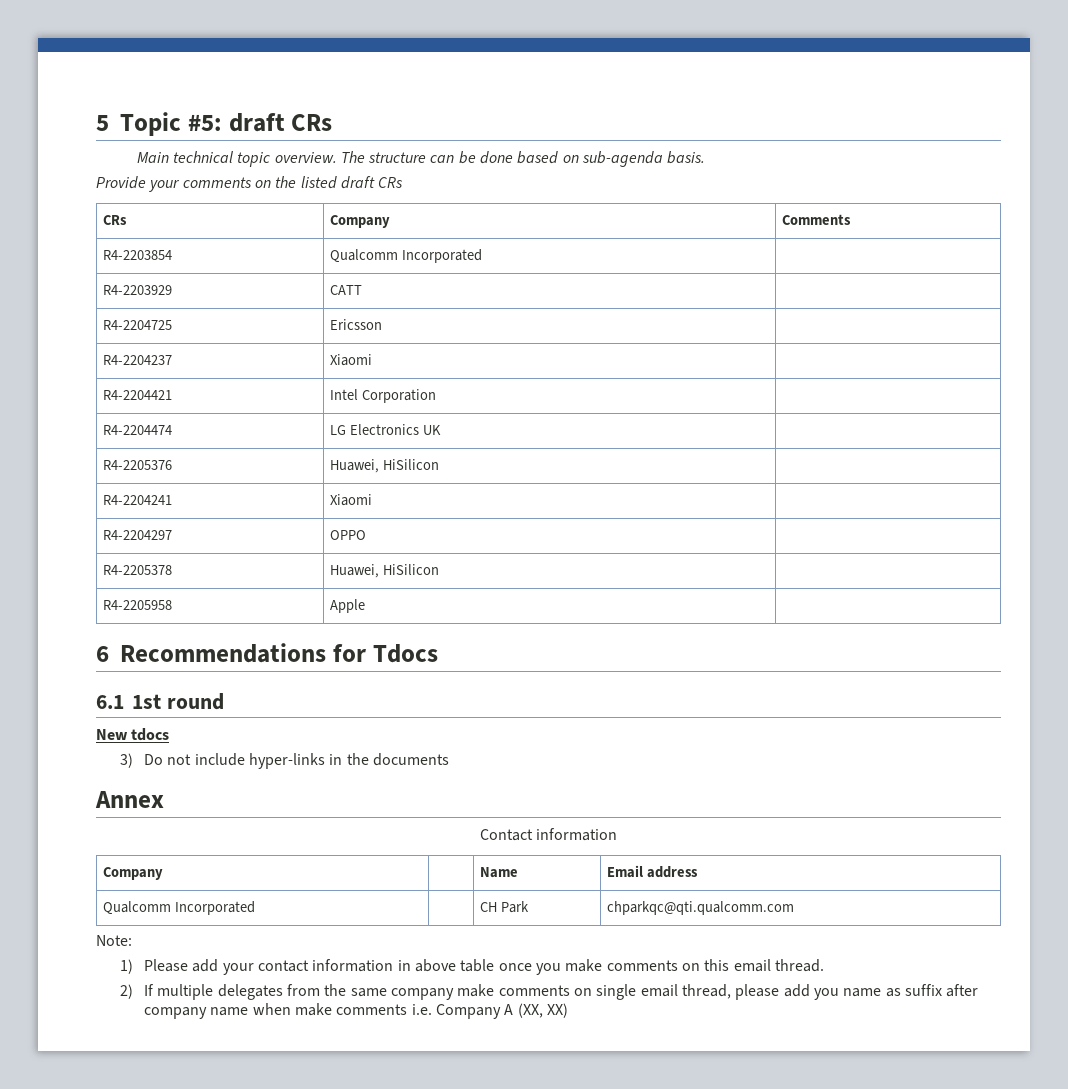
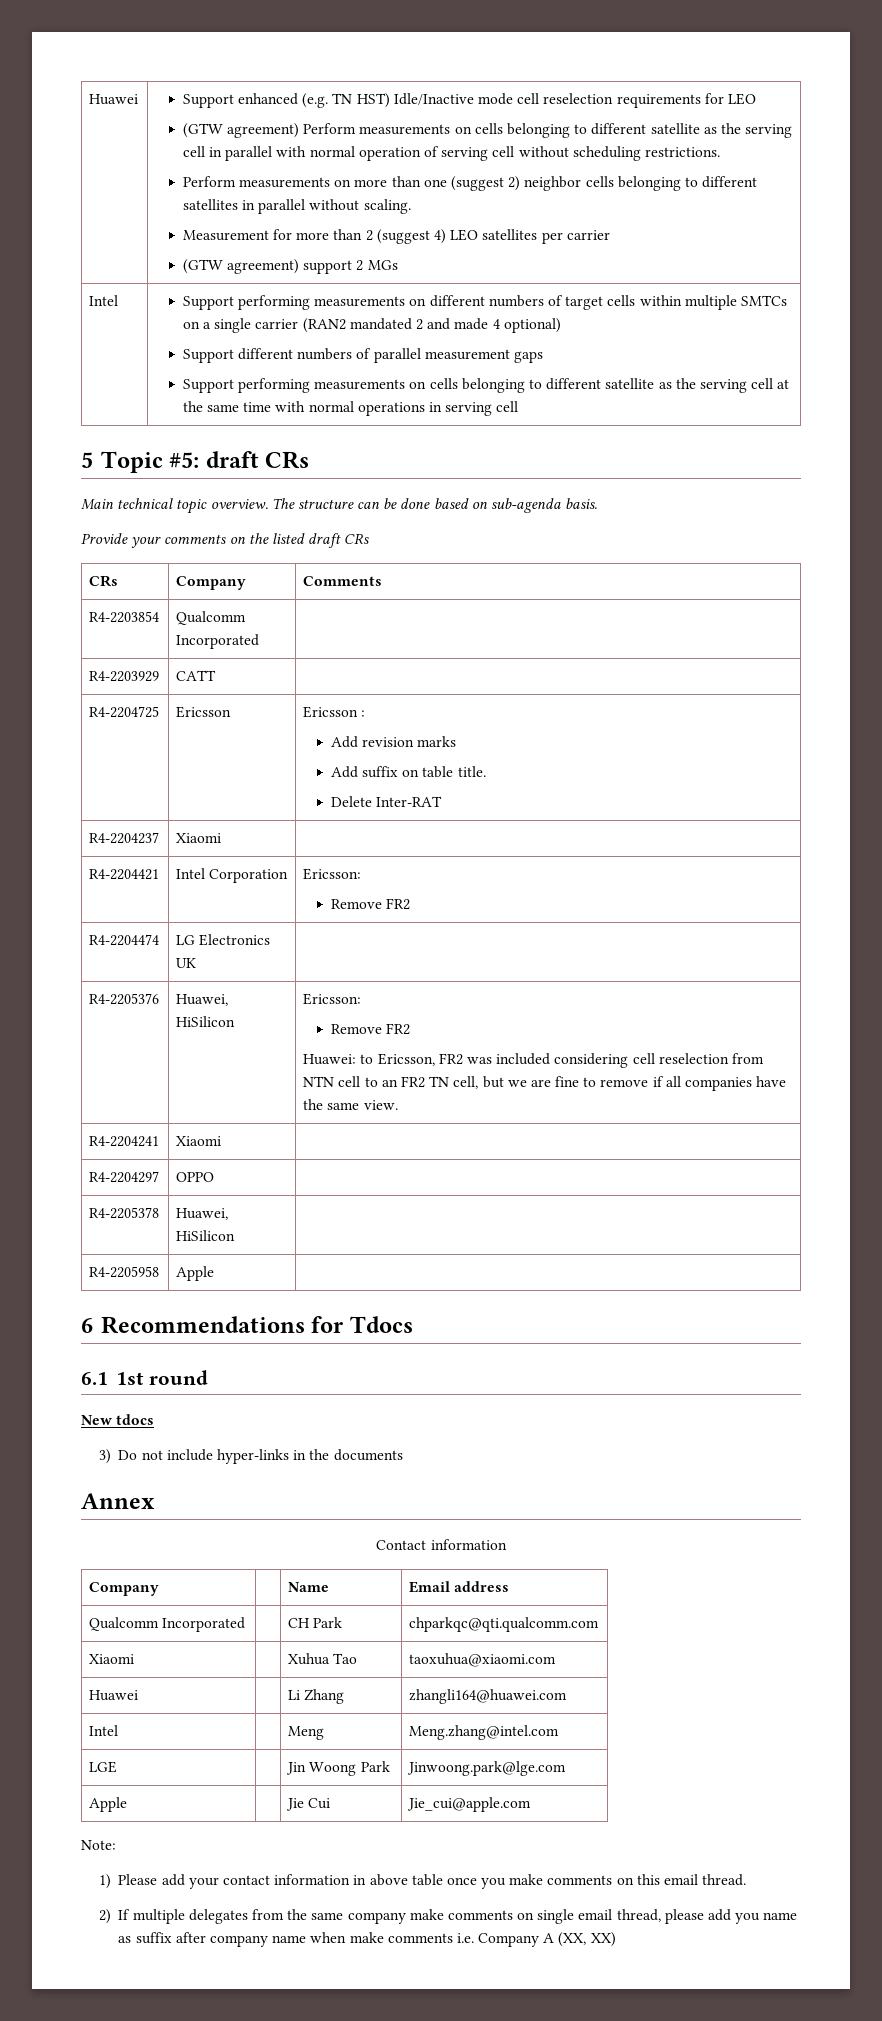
(96, 123) none -> [89,94,139,105] [182,93,756,108] [182,123,793,138] [182,146,720,161] [182,176,758,191] [182,199,411,214] [182,229,610,244] [182,259,398,274] [89,295,119,306] [182,295,787,310] [182,318,561,333] [182,348,543,363] [182,378,790,393] [182,401,519,416] Huawei | Support enhanced (e.g. TN HST) Idle/Inactive mode cell reselection requirements for LEO // (GTW agreement) Perform measurements on cells belonging to different satellite as the serving cell in parallel with normal operation of serving cell without scheduling restrictions. // Perform measurements on more than one (suggest 2) neighbor cells belonging to different satellites in parallel without scaling. // Measurement for more than 2 (suggest 4) LEO satellites per carrier // (GTW agreement) support 2 MGs // Intel | Support performing measurements on different numbers of target cells within multiple SMTCs on a single carrier (RAN2 mandated 2 and made 4 optional) // Support different numbers of parallel measurement gaps // Support performing measurements on cells belonging to different satellite as the serving cell at the same time with normal operations in serving cell //
(383, 324) none -> [303,706,366,718] [330,736,457,748] [330,766,486,778] [330,796,443,807] Ericsson : // Add revision marks // Add suffix on table title. // Delete Inter-RAT
(437, 396) none -> [303,868,362,880] [330,898,411,910] Ericsson: // Remove FR2
(440, 464) none -> [303,993,362,1005] [330,1023,411,1035] [303,1053,764,1068] [303,1076,787,1091] [303,1099,398,1110] Ericsson: // Remove FR2 // Huawei: to Ericsson, FR2 was included considering cell reselection from NTN cell to an FR2 TN cell, but we are fine to remove if all companies have the same view.
(795, 908) none -> [89,1654,135,1664] [288,1653,358,1665] [409,1653,557,1667] [89,1690,139,1701] [288,1689,345,1704] [409,1689,568,1704] [89,1725,119,1736] [288,1726,325,1740] [409,1725,560,1740] [89,1761,118,1773] [286,1761,390,1776] [407,1761,567,1776] [89,1797,128,1812] [286,1798,331,1811] [407,1797,532,1812] // Xiaomi | | Xuhua Tao | taoxuhua@xiaomi.com // Huawei | | Li Zhang | zhangli164@huawei.com // Intel | | Meng | Meng.zhang@intel.com // LGE | | Jin Woong Park | Jinwoong.park@lge.com // Apple | | Jie Cui | Jie_cui@apple.com

